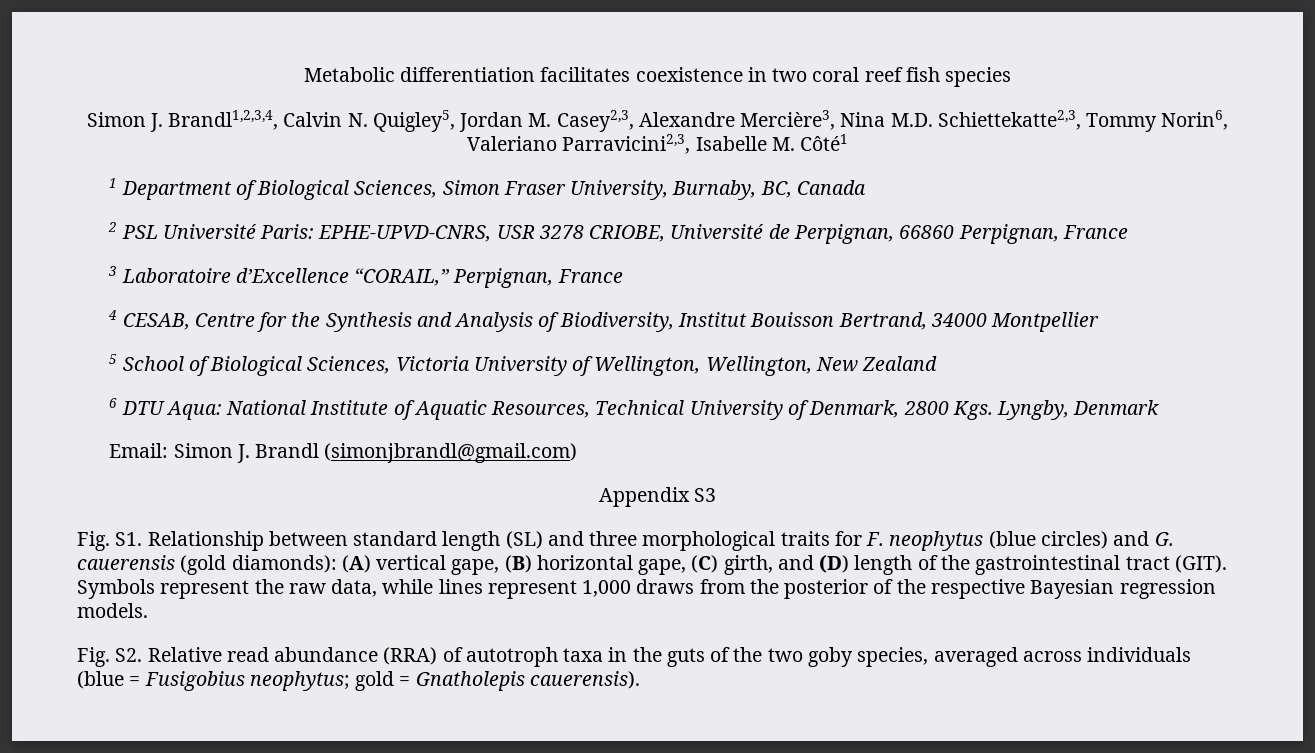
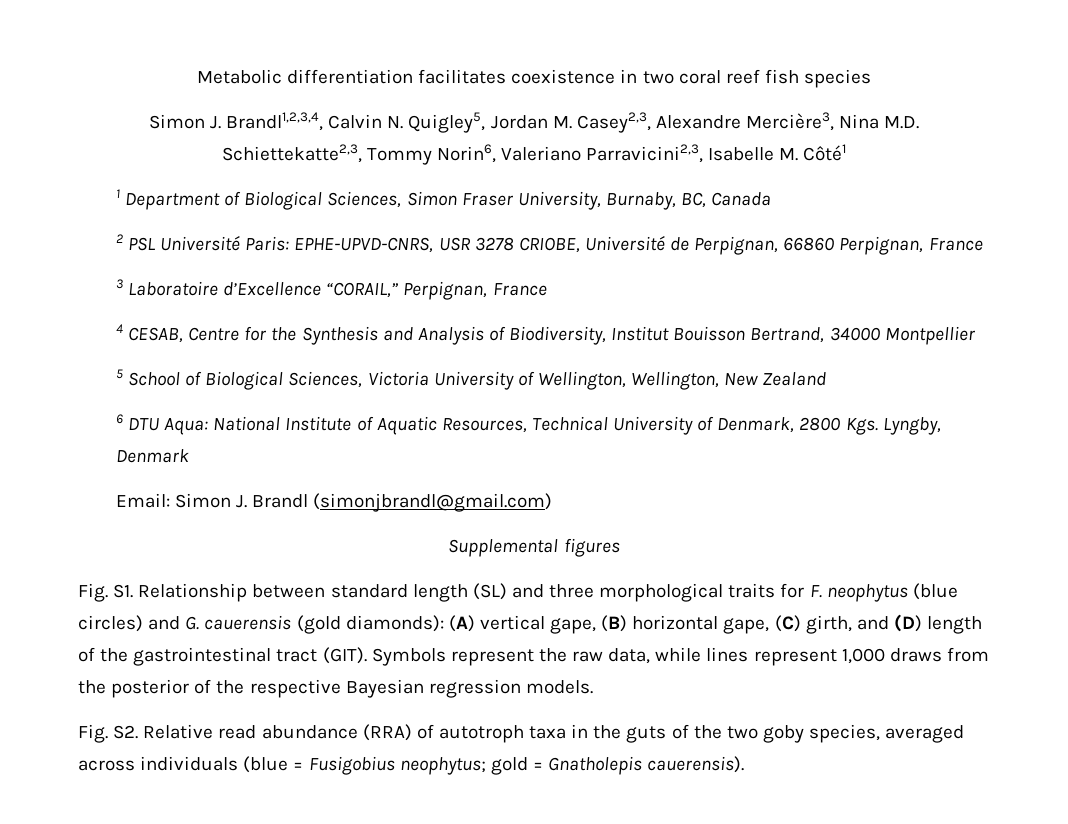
[598,487,717,507] Appendix S3 -> [448,538,620,557] Supplemental figures

